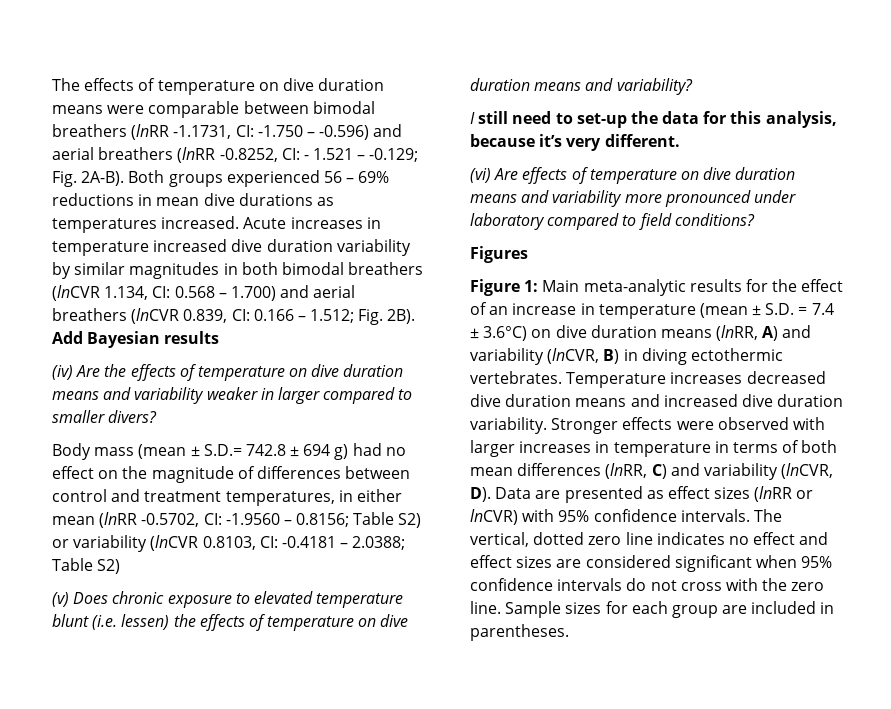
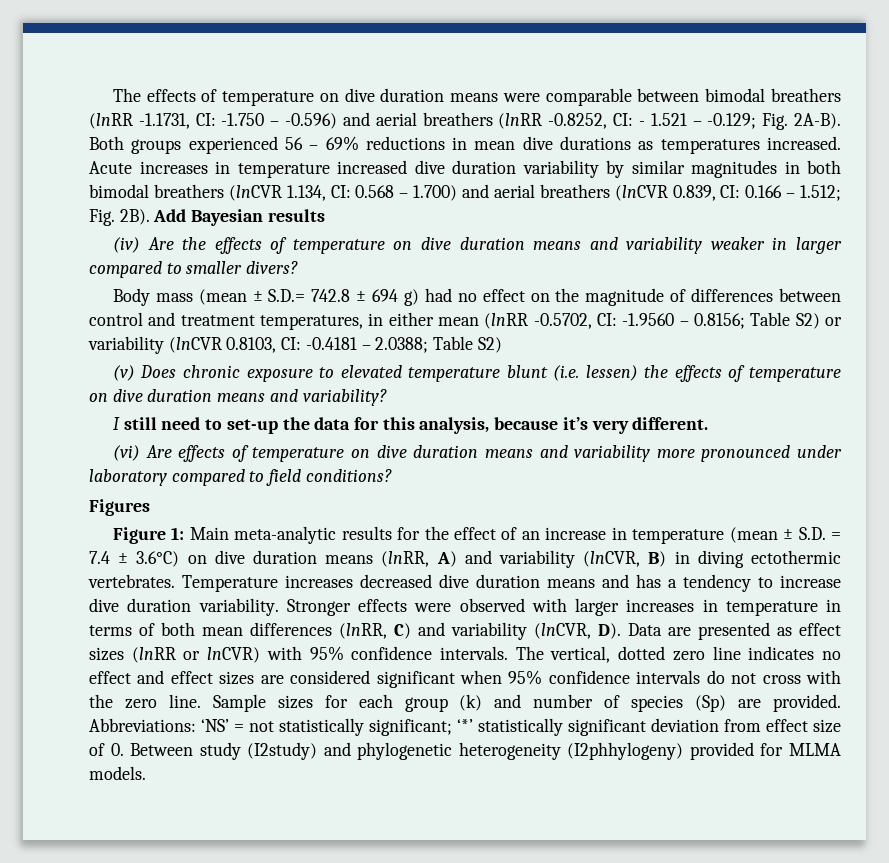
[663,394,738,407] increased -> [636,574,841,592] has a tendency to increase
[722,601,835,614] [470,624,569,641] are included in parentheses. -> [459,694,841,712] [89,718,841,736] [89,742,841,760] [89,766,146,780] (k) and number of species (Sp) are provided. Abbreviations: ‘NS’ = not statistically significant; ‘*’ statistically significant deviation from effect size of 0. Between study (I2study) and phylogenetic heterogeneity (I2phhylogeny) provided for MLMA models.

